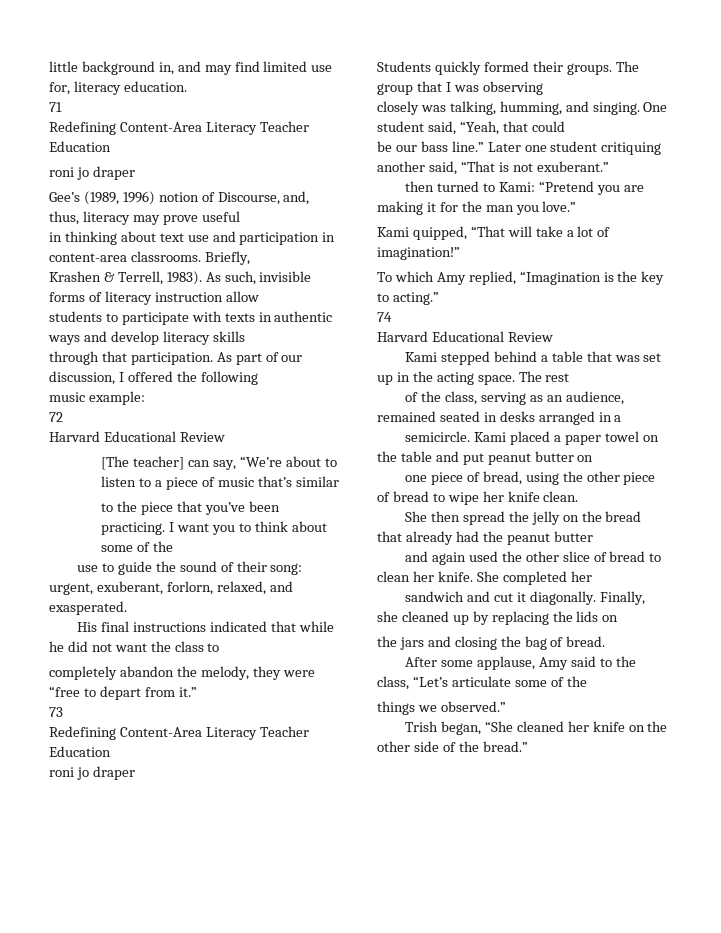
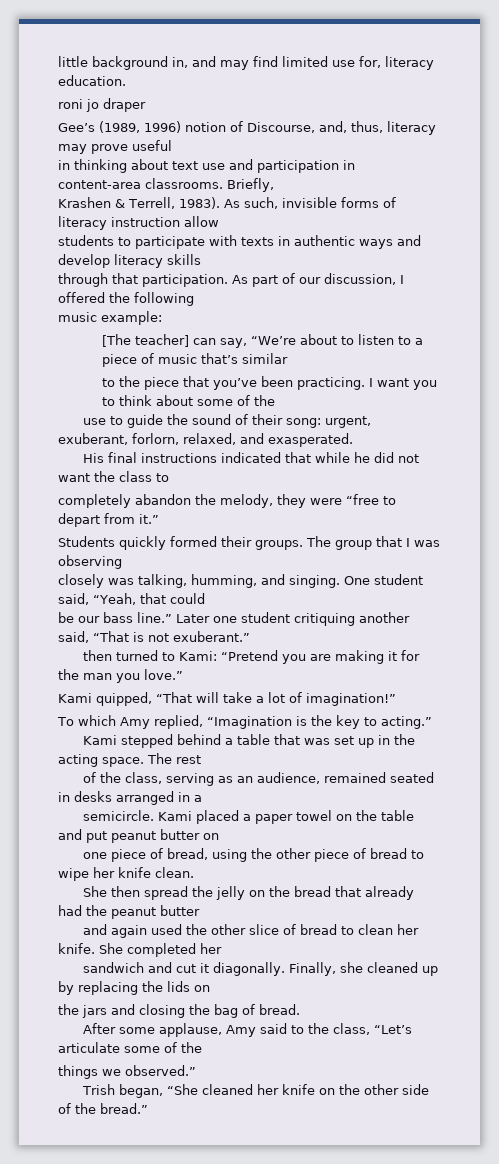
[49,102,62,112] [49,121,309,135] [49,141,111,152] // 71 // Redefining Content-Area Literacy Teacher Education -> (126, 80) none
[49,412,63,422] [49,431,225,442] // 72 // Harvard Educational Review -> (162, 318) none
[49,707,63,717] [49,726,309,740] [49,746,111,757] [49,766,135,780] // 73 // Redefining Content-Area Literacy Teacher Education // roni jo draper -> (159, 519) none
[377,312,392,322] [377,331,553,342] // 74 // Harvard Educational Review -> (432, 722) none

